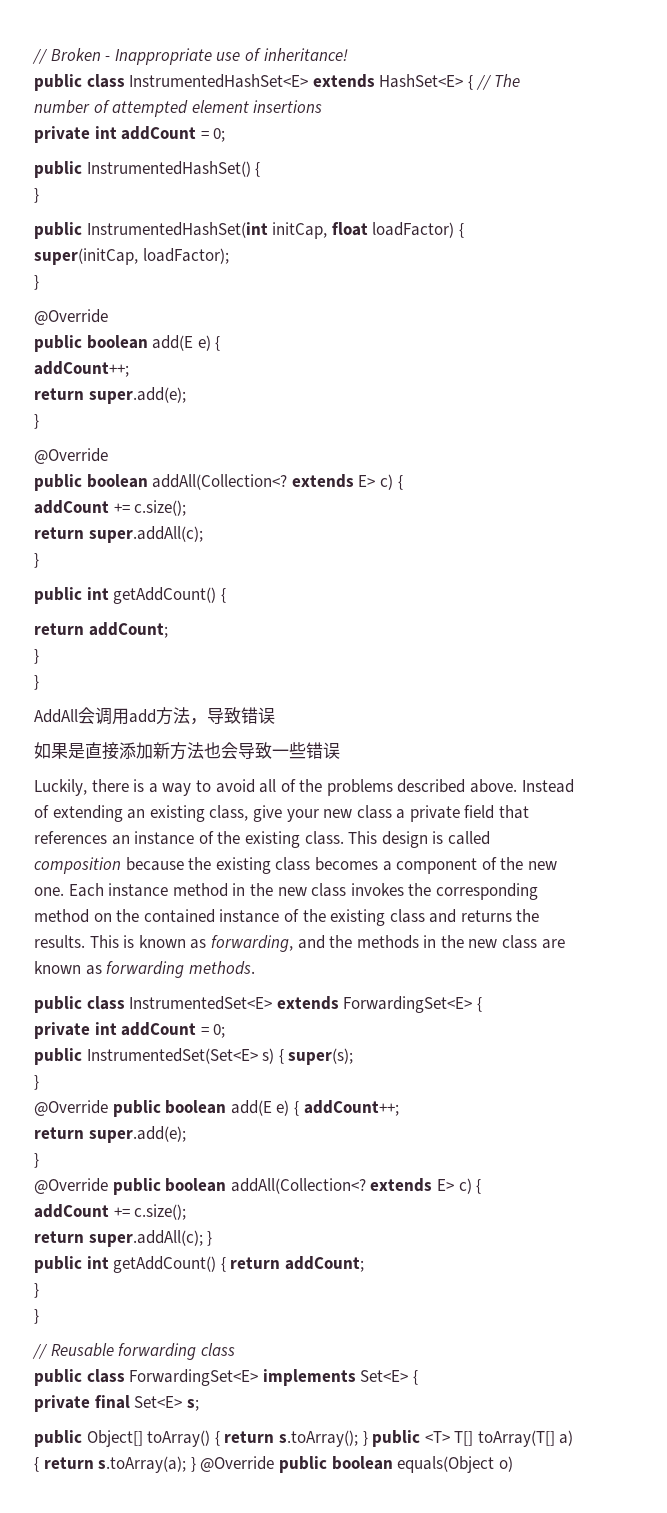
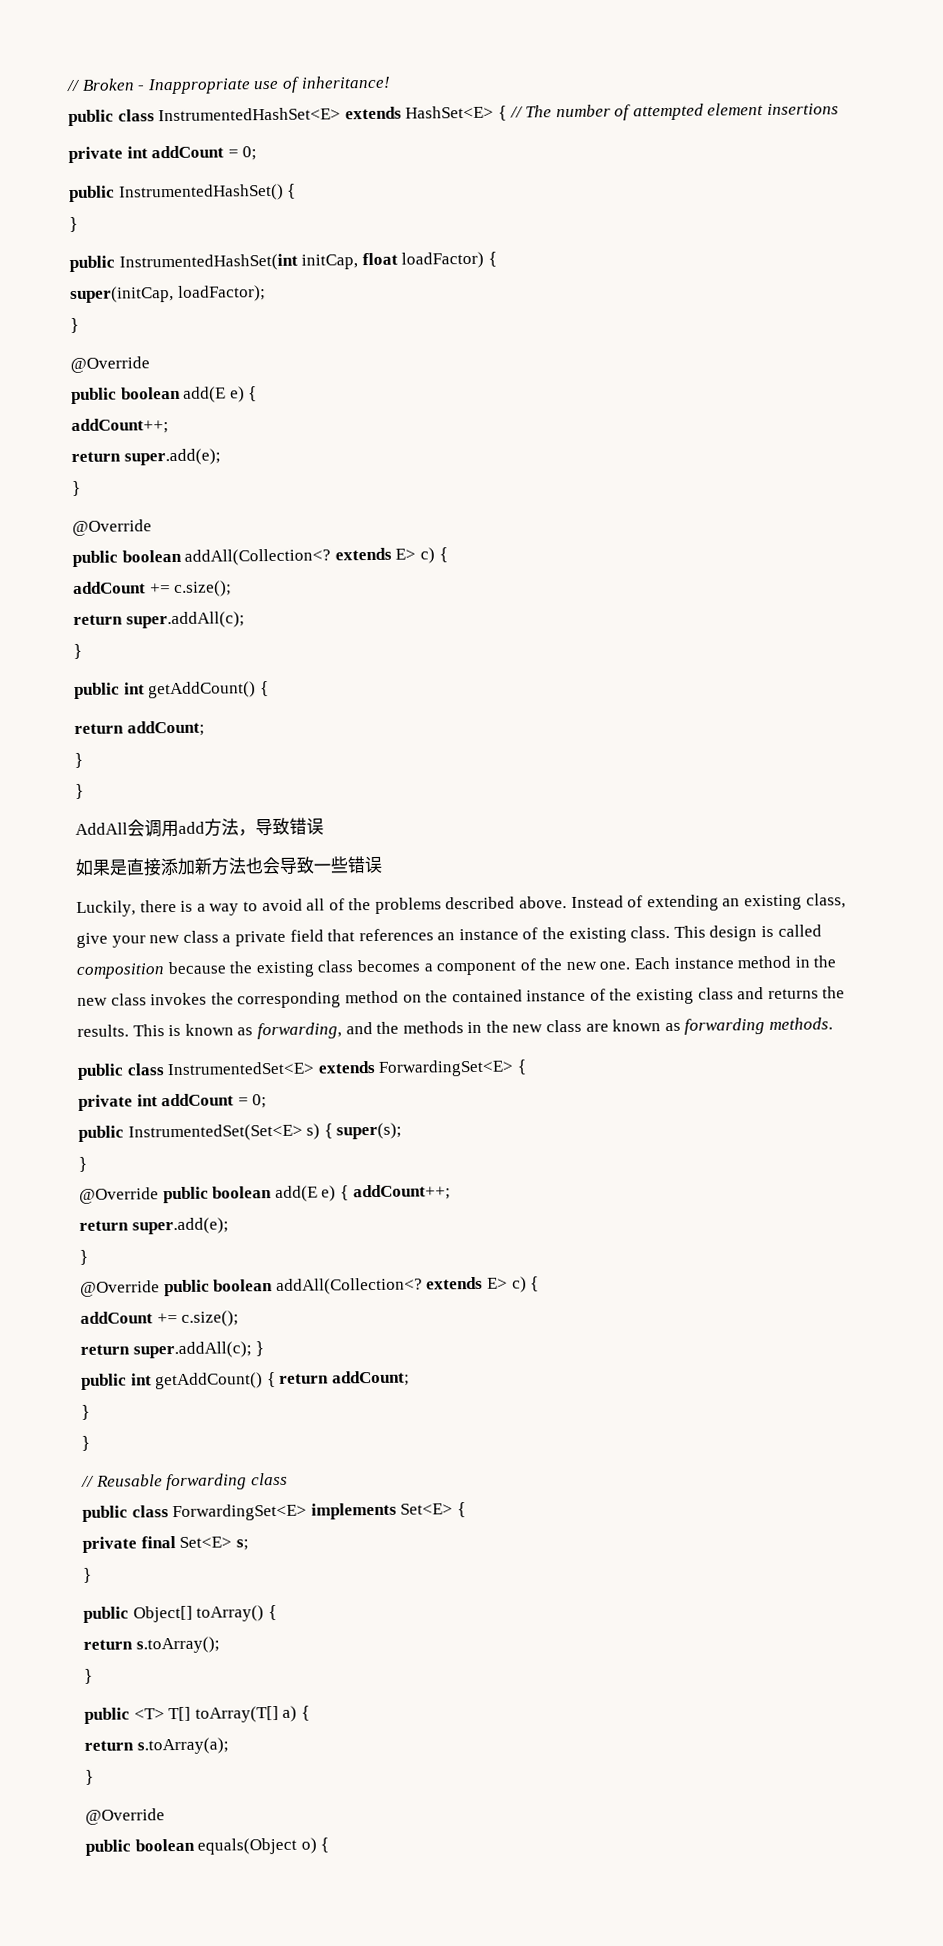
(199, 1405) none -> [83,1567,92,1583] // }
(220, 1438) none -> (277, 1613) //
[362,1431,368,1446] } -> [84,1668,93,1684] // } //
(39, 1464) none -> (310, 1713) //
[190,1456,275,1472] } @Override -> [85,1769,94,1785] [85,1808,165,1825] // } // @Override //
(513, 1464) none -> [320,1837,330,1853] {

